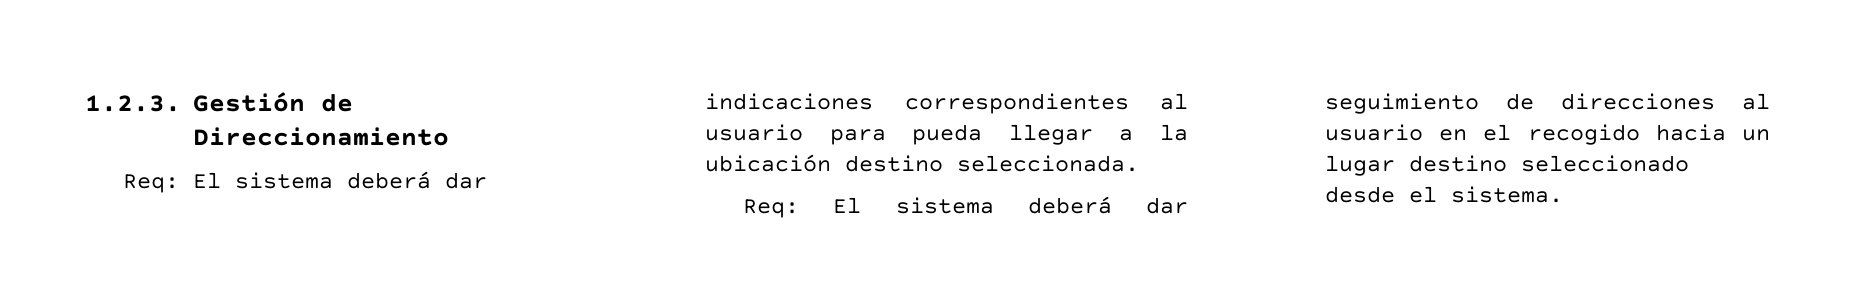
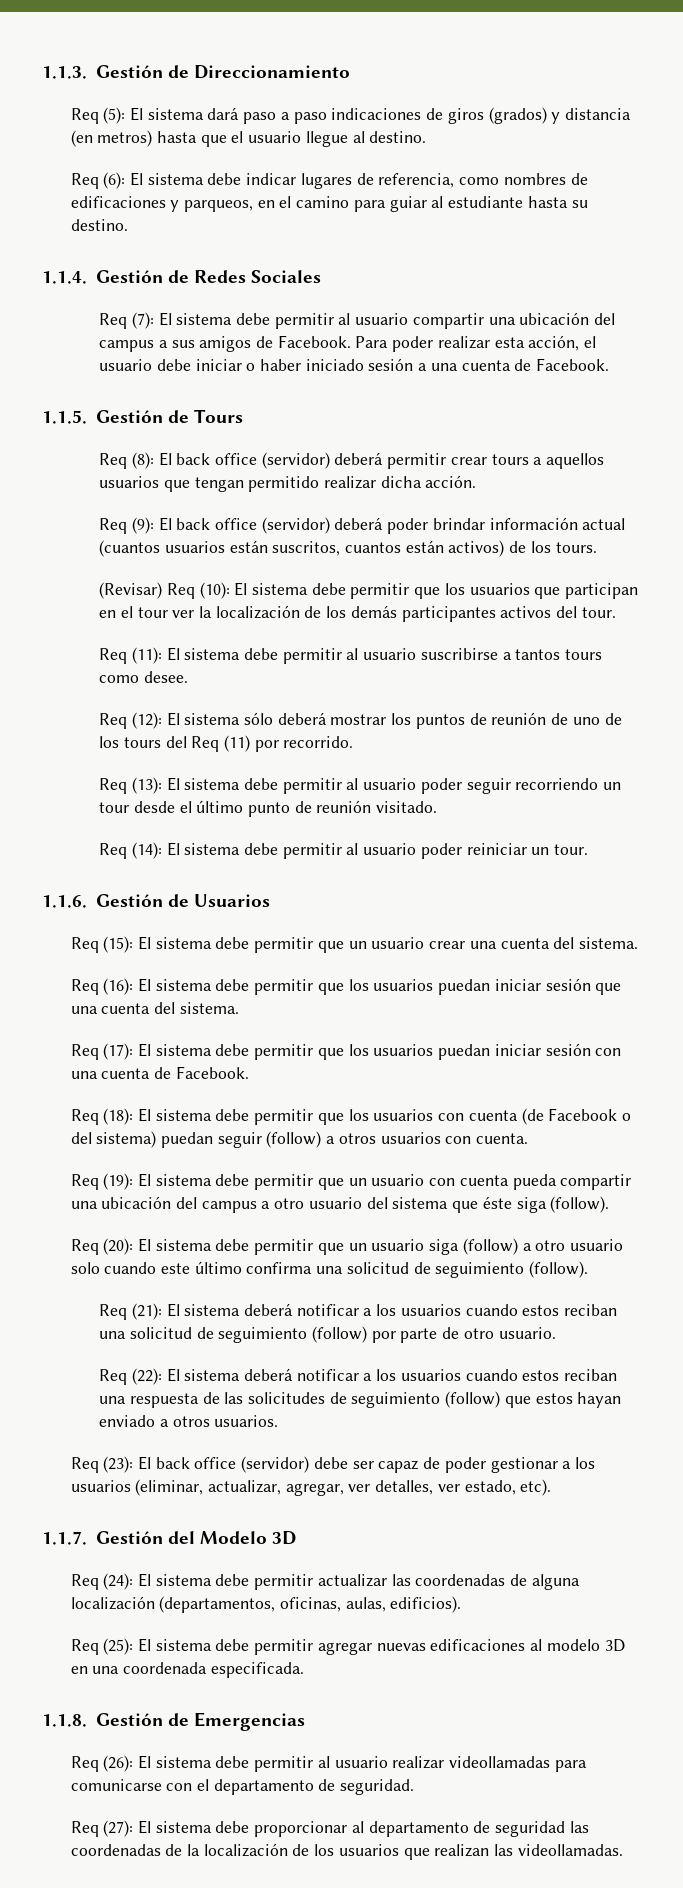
[85,95,181,112] 1.2.3. -> [42,66,87,79] 1.1.3.
[123,171,488,193] [705,93,1188,114] [705,124,1188,145] [705,154,1140,172] [743,196,1188,218] [1325,93,1770,114] [1325,124,1770,145] [1325,155,1690,176] [1325,186,1564,203] Req: El sistema deberá dar indicaciones correspondientes al usuario para pueda llegar a la ubicación destino seleccionada. // Req: El sistema deberá dar seguimiento de direcciones al usuario en el recogido hacia un lugar destino seleccionado desde el sistema. -> [70,107,631,124] [70,130,427,147] [70,172,588,189] [70,196,588,212] [70,219,128,231] [42,270,322,284] [99,312,616,329] [99,335,597,352] [99,358,610,371] [42,409,244,424] [99,452,605,469] [99,475,477,492] [99,517,626,534] [99,540,597,557] [99,582,639,599] [99,605,616,622] [99,647,603,664] [99,671,188,683] [99,712,622,729] [99,735,354,752] [99,777,622,794] [99,800,438,817] [99,842,589,859] [42,894,271,908] [70,936,638,953] [70,978,622,995] [70,1002,239,1014] [70,1043,622,1060] [70,1066,249,1079] [70,1108,631,1125] [70,1131,529,1148] [70,1173,632,1190] [70,1196,610,1213] [70,1238,623,1255] [70,1261,589,1278] [99,1303,618,1320] [99,1326,556,1343] [99,1368,618,1385] [99,1391,622,1408] [99,1415,279,1427] [70,1456,595,1473] [70,1479,552,1496] [42,1531,297,1545] [70,1573,580,1590] [70,1596,462,1613] [70,1638,625,1655] [70,1662,304,1678] [42,1712,306,1731] [70,1755,587,1772] [70,1779,415,1795] [70,1820,589,1837] [70,1843,623,1860] Req (5): El sistema dará paso a paso indicaciones de giros (grados) y distancia (en metros) hasta que el usuario llegue al destino. // Req (6): El sistema debe indicar lugares de referencia, como nombres de edificaciones y parqueos, en el camino para guiar al estudiante hasta su destino. // 1.1.4. Gestión de Redes Sociales // Req (7): El sistema debe permitir al usuario compartir una ubicación del campus a sus amigos de Facebook. Para poder realizar esta acción, el usuario debe iniciar o haber iniciado sesión a una cuenta de Facebook. // 1.1.5. Gestión de Tours // Req (8): El back office (servidor) deberá permitir crear tours a aquellos usuarios que tengan permitido realizar dicha acción. // Req (9): El back office (servidor) deberá poder brindar información actual (cuantos usuarios están suscritos, cuantos están activos) de los tours. // (Revisar) Req (10): El sistema debe permitir que los usuarios que participan en el tour ver la localización de los demás participantes activos del tour. // Req (11): El sistema debe permitir al usuario suscribirse a tantos tours como desee. // Req (12): El sistema sólo deberá mostrar los puntos de reunión de uno de los tours del Req (11) por recorrido. // Req (13): El sistema debe permitir al usuario poder seguir recorriendo un tour desde el último punto de reunión visitado. // Req (14): El sistema debe permitir al usuario poder reiniciar un tour. // 1.1.6. Gestión de Usuarios // Req (15): El sistema debe permitir que un usuario crear una cuenta del sistema. // Req (16): El sistema debe permitir que los usuarios puedan iniciar sesión que una cuenta del sistema. // Req (17): El sistema debe permitir que los usuarios puedan iniciar sesión con una cuenta de Facebook. // Req (18): El sistema debe permitir que los usuarios con cuenta (de Facebook o del sistema) puedan seguir (follow) a otros usuarios con cuenta. // Req (19): El sistema debe permitir que un usuario con cuenta pueda compartir una ubicación del campus a otro usuario del sistema que éste siga (follow). // Req (20): El sistema debe permitir que un usuario siga (follow) a otro usuario solo cuando este último confirma una solicitud de seguimiento (follow). // Req (21): El sistema deberá notificar a los usuarios cuando estos reciban una solicitud de seguimiento (follow) por parte de otro usuario. // Req (22): El sistema deberá notificar a los usuarios cuando estos reciban una respuesta de las solicitudes de seguimiento (follow) que estos hayan enviado a otros usuarios. // Req (23): El back office (servidor) debe ser capaz de poder gestionar a los usuarios (eliminar, actualizar, agregar, ver detalles, ver estado, etc). // 1.1.7. Gestión del Modelo 3D // Req (24): El sistema debe permitir actualizar las coordenadas de alguna localización (departamentos, oficinas, aulas, edificios). // Req (25): El sistema debe permitir agregar nuevas edificaciones al modelo 3D en una coordenada especificada. // 1.1.8. Gestión de Emergencias // Req (26): El sistema debe permitir al usuario realizar videollamadas para comunicarse con el departamento de seguridad. // Req (27): El sistema debe proporcionar al departamento de seguridad las coordenadas de la localización de los usuarios que realizan las videollamadas.

